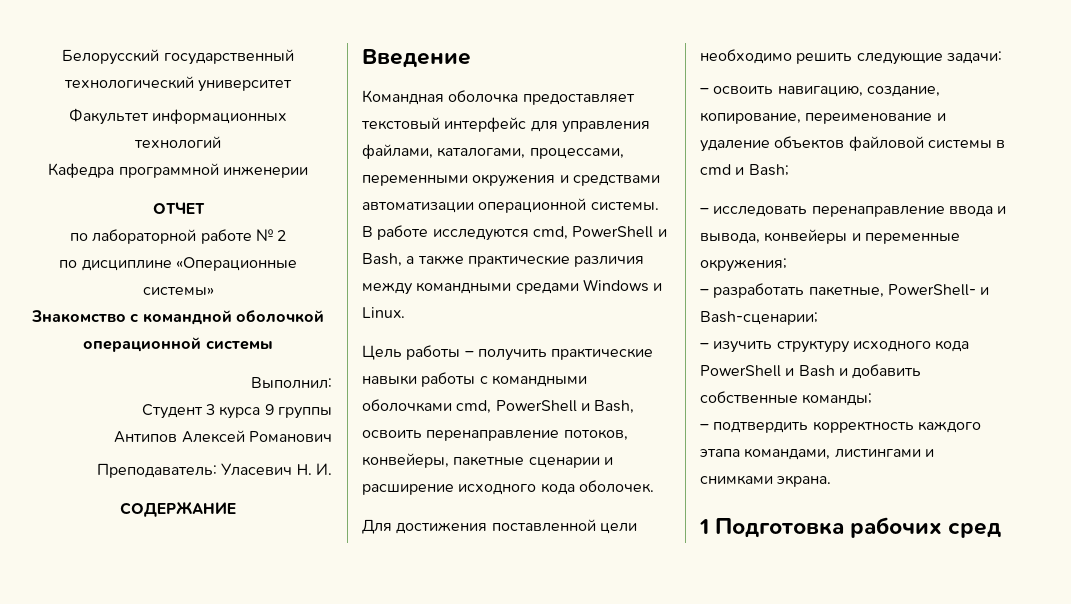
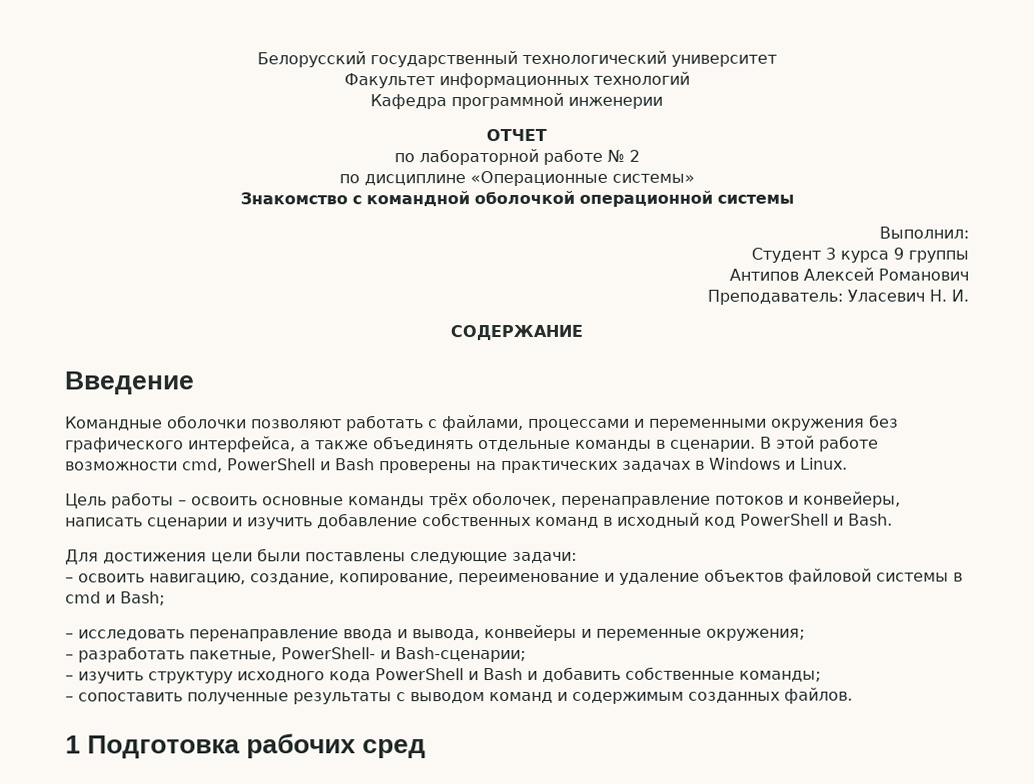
[362,90,635,105] [361,117,650,133] [362,144,624,159] [362,174,660,187] [362,198,659,213] [362,225,667,241] [362,253,645,267] [362,282,579,295] Командная оболочка предоставляет текстовый интерфейс для управления файлами, каталогами, процессами, переменными окружения и средствами автоматизации операционной системы. В работе исследуются cmd, PowerShell и Bash, а также практические различия между командными средами -> [65,414,899,432] [65,435,879,453] [65,458,705,474] Командные оболочки позволяют работать с файлами, процессами и переменными окружения без графического интерфейса, а также объединять отдельные команды в сценарии. В этой работе возможности cmd, PowerShell и Bash проверены на практических задачах в
[477,348,654,361] [362,372,587,387] [362,399,635,414] [362,429,628,441] [362,453,613,468] [362,480,654,495] [362,519,637,534] [700,49,853,64] получить практические навыки работы с командными оболочками cmd, PowerShell и Bash, освоить перенаправление потоков, конвейеры, пакетные сценарии и расширение исходного кода оболочек. // Для достижения поставленной цели необходимо решить -> [191,491,901,509] [65,512,893,530] [65,548,406,565] освоить основные команды трёх оболочек, перенаправление потоков и конвейеры, написать сценарии и изучить добавление собственных команд в исходный код PowerShell и Bash. // Для достижения цели были поставлены
[713,421,981,433] [700,448,934,460] [700,475,832,487] подтвердить корректность каждого этапа командами, листингами и снимками экрана. -> [78,687,853,705] сопоставить полученные результаты с выводом команд и содержимым созданных файлов.

